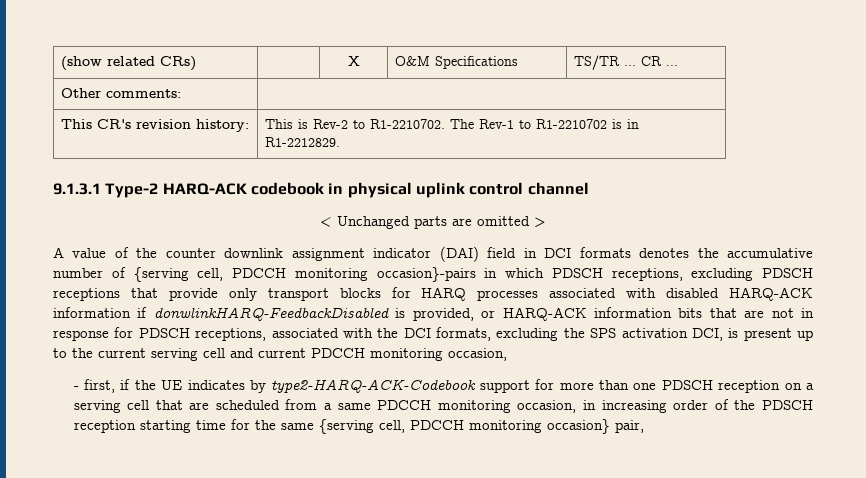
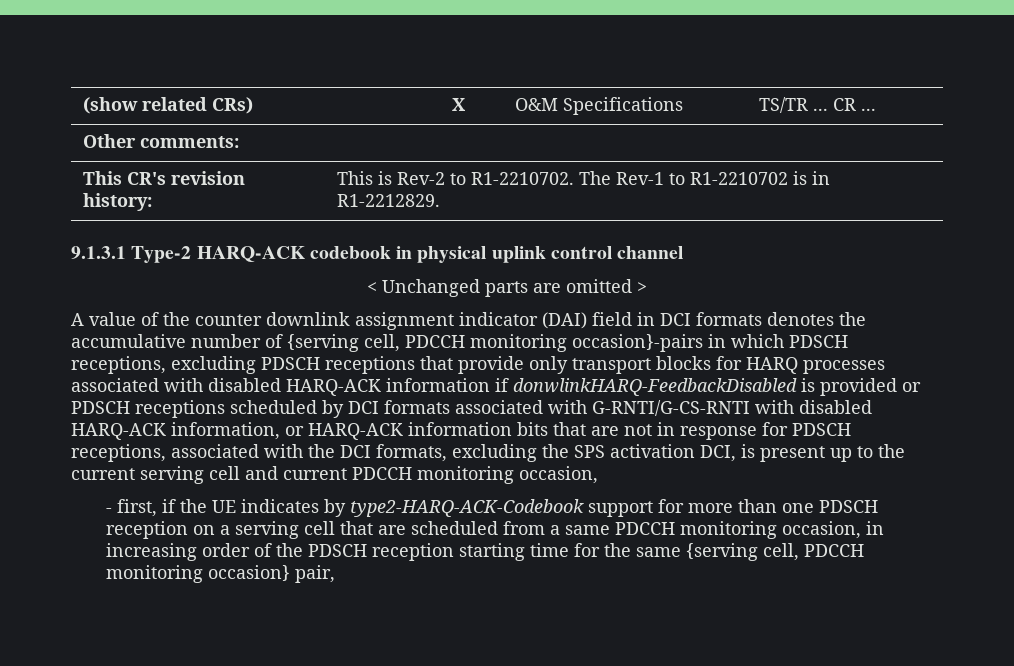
[412,308,474,321] provided, -> [820,378,921,396] [71,400,872,418] [71,422,280,440] provided or PDSCH receptions scheduled by DCI formats associated with G-RNTI/G-CS-RNTI with disabled HARQ-ACK information,

